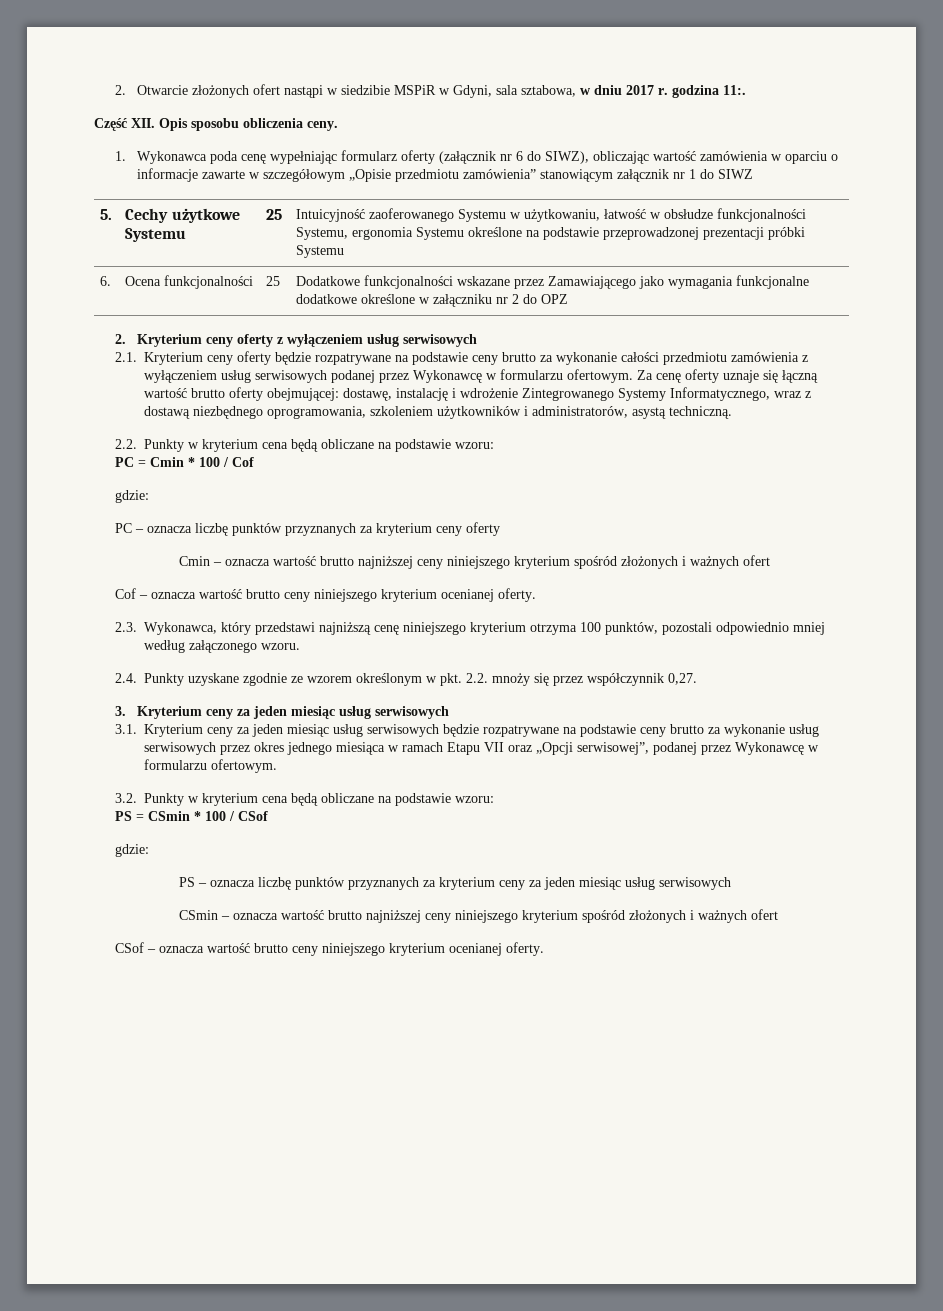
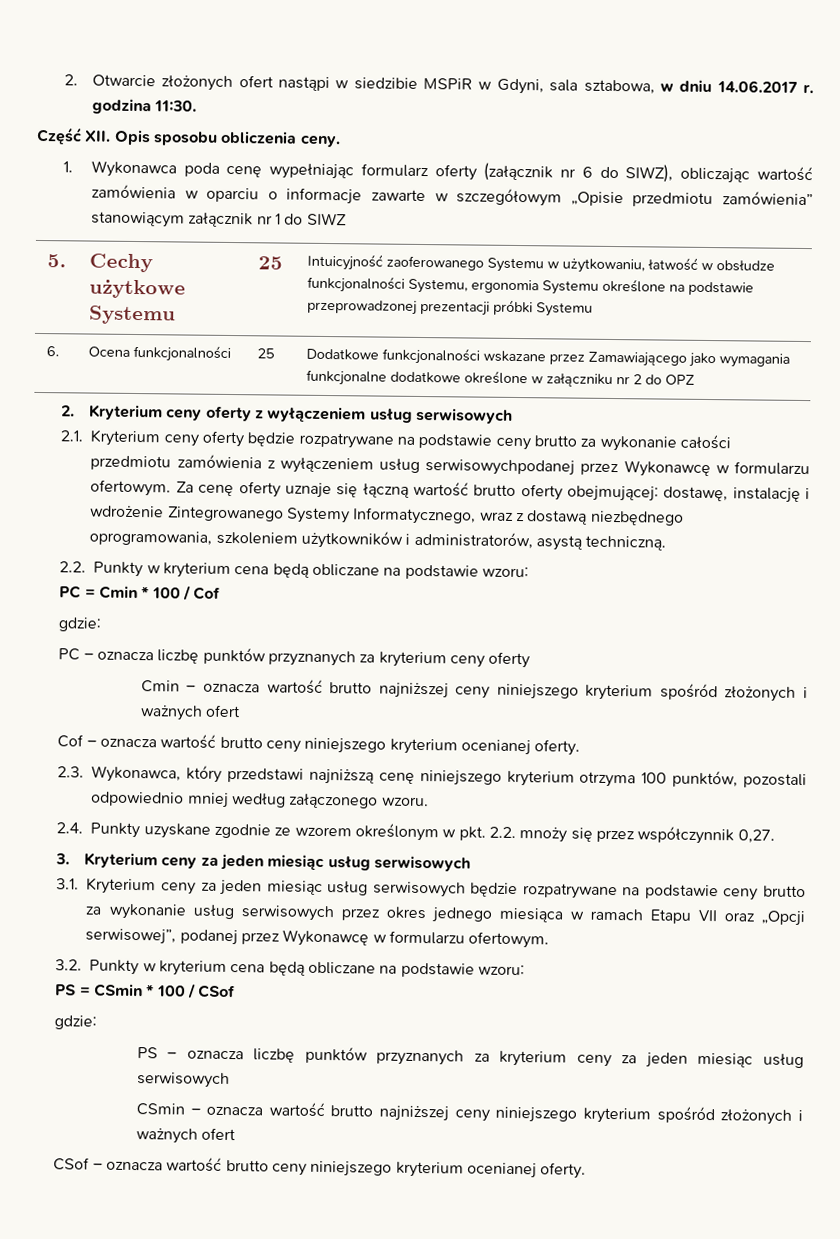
[625,85,654,95] 2017 -> [716,80,798,93] 14.06.2017
[722,85,746,95] 11:. -> [154,100,198,112] 11:30.
[255,370,376,383] serwisowych podanej -> [425,459,576,476] serwisowychpodanej

